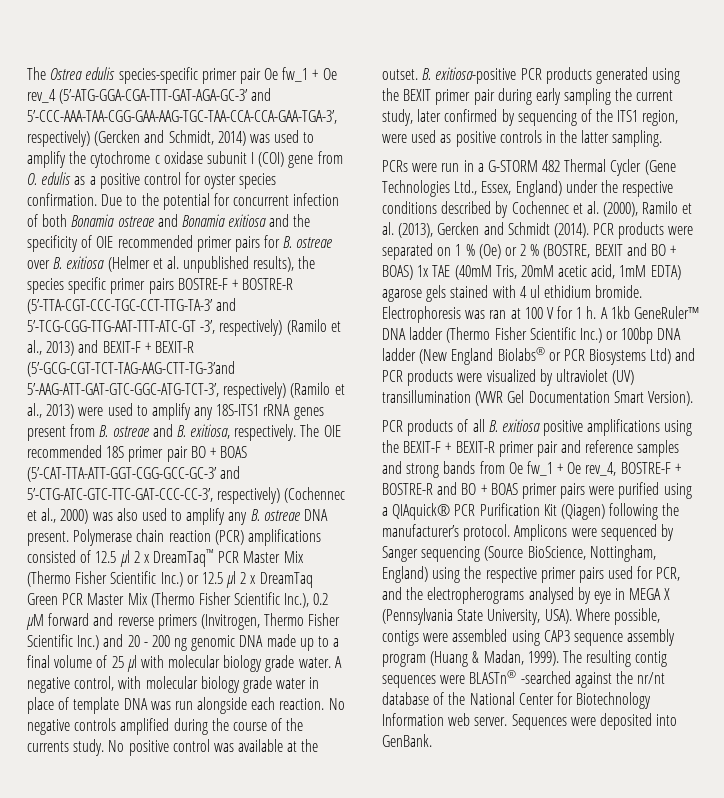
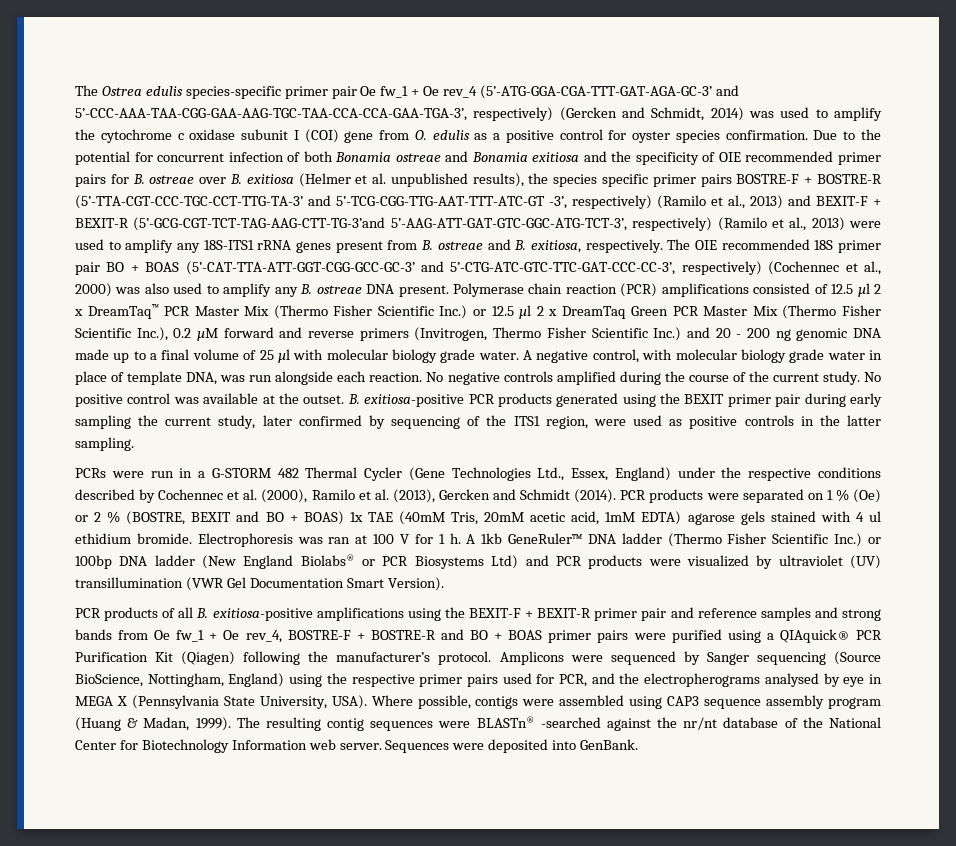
[123,698,148,710] DNA -> [186,372,218,385] DNA,
[27,741,69,752] currents -> [772,373,819,382] current
[501,419,584,436] exitiosa positive -> [212,608,313,621] exitiosa-positive

